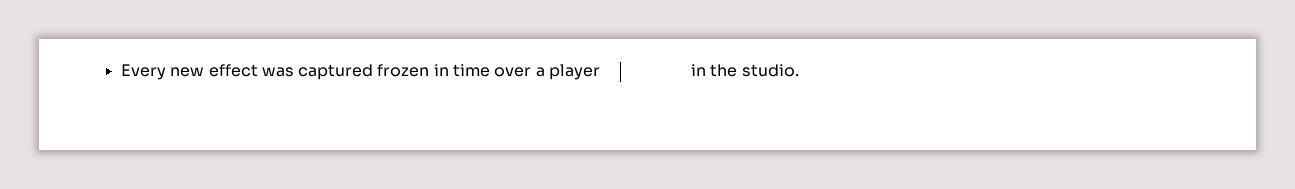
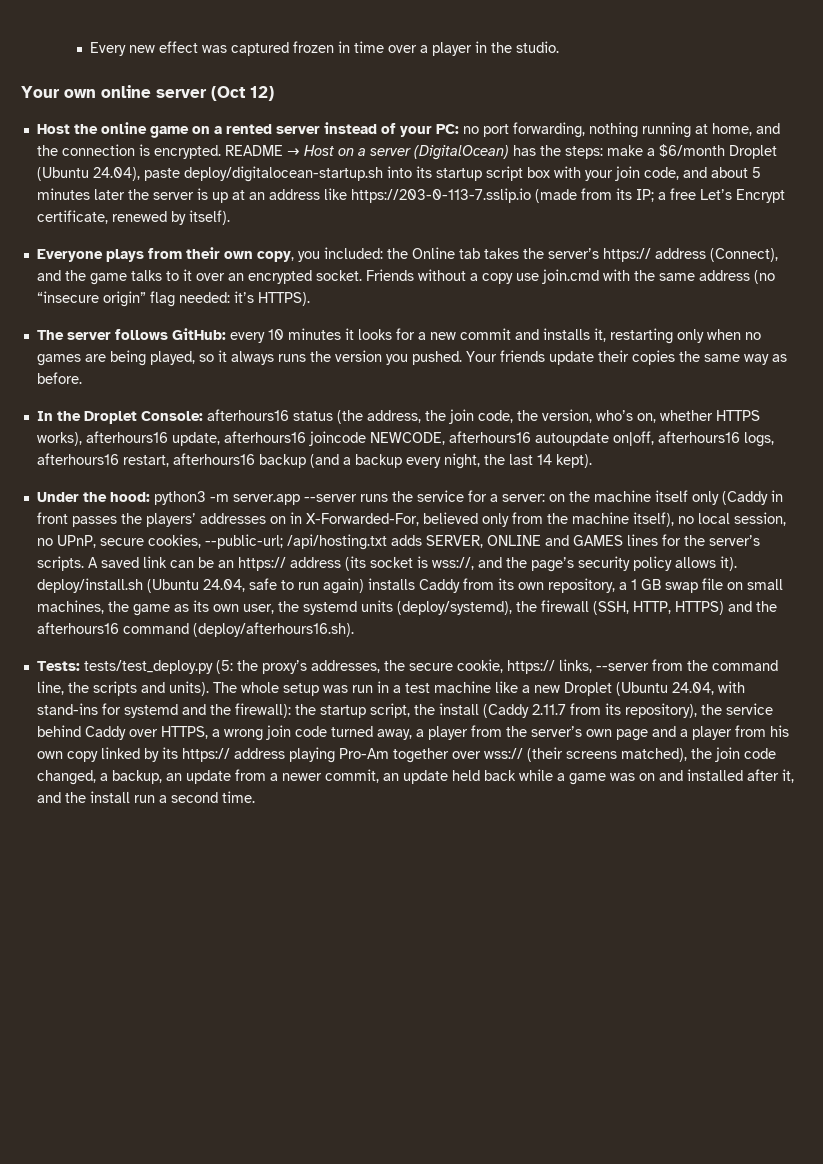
(799, 70) none -> [21,85,274,101] [36,122,780,138] [36,144,777,160] [36,166,761,182] [36,188,785,203] [36,210,230,225] [36,247,778,262] [36,269,775,285] [36,291,310,307] [36,328,761,344] [36,350,787,366] [36,372,82,384] [36,409,760,424] [36,431,774,447] [36,453,592,469] [36,490,783,505] [36,512,786,527] [36,534,760,550] [36,556,737,572] [36,578,783,594] [36,600,777,616] [36,622,354,637] [36,659,778,674] [36,681,745,696] [36,703,773,718] [36,725,789,741] [36,747,776,763] [36,769,794,785] [36,791,255,803] // Your own online server (Oct 12) // Host the online game on a rented server instead of your PC: no port forwarding, nothing running at home, and the connection is encrypted. README → Host on a server (DigitalOcean) has the steps: make a $6/month Droplet (Ubuntu 24.04), paste deploy/digitalocean-startup.sh into its startup script box with your join code, and about 5 minutes later the server is up at an address like https://203-0-113-7.sslip.io (made from its IP; a free Let’s Encrypt certificate, renewed by itself). // Everyone plays from their own copy, you included: the Online tab takes the server’s https:// address (Connect), and the game talks to it over an encrypted socket. Friends without a copy use join.cmd with the same address (no “insecure origin” flag needed: it’s HTTPS). // The server follows GitHub: every 10 minutes it looks for a new commit and installs it, restarting only when no games are being played, so it always runs the version you pushed. Your friends update their copies the same way as before. // In the Droplet Console: afterhours16 status (the address, the join code, the version, who’s on, whether HTTPS works), afterhours16 update, afterhours16 joincode NEWCODE, afterhours16 autoupdate on|off, afterhours16 logs, afterhours16 restart, afterhours16 backup (and a backup every night, the last 14 kept). // Under the hood: python3 -m server.app --server runs the service for a server: on the machine itself only (Caddy in front passes the players’ addresses on in X-Forwarded-For, believed only from the machine itself), no local session, no UPnP, secure cookies, --public-url; /api/hosting.txt adds SERVER, ONLINE and GAMES lines for the server’s scripts. A saved link can be an https:// address (its socket is wss://, and the page’s security policy allows it). deploy/install.sh (Ubuntu 24.04, safe to run again) installs Caddy from its own repository, a 1 GB swap file on small machines, the game as its own user, the systemd units (deploy/systemd), the firewall (SSH, HTTP, HTTPS) and the afterhours16 command (deploy/afterhours16.sh). // Tests: tests/test_deploy.py (5: the proxy’s addresses, the secure cookie, https:// links, --server from the command line, the scripts and units). The whole setup was run in a test machine like a new Droplet (Ubuntu 24.04, with stand-ins for systemd and the firewall): the startup script, the install (Caddy 2.11.7 from its repository), the service behind Caddy over HTTPS, a wrong join code turned away, a player from the server’s own page and a player from his own copy linked by its https:// address playing Pro-Am together over wss:// (their screens matched), the join code changed, a backup, an update from a newer commit, an update held back while a game was on and installed after it, and the install run a second time.

